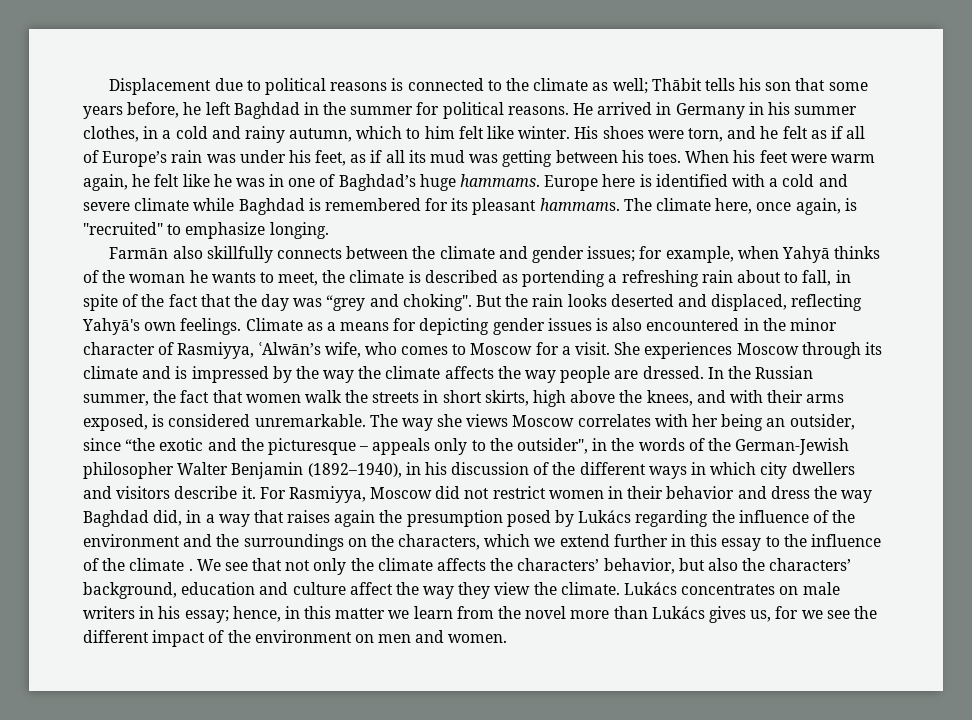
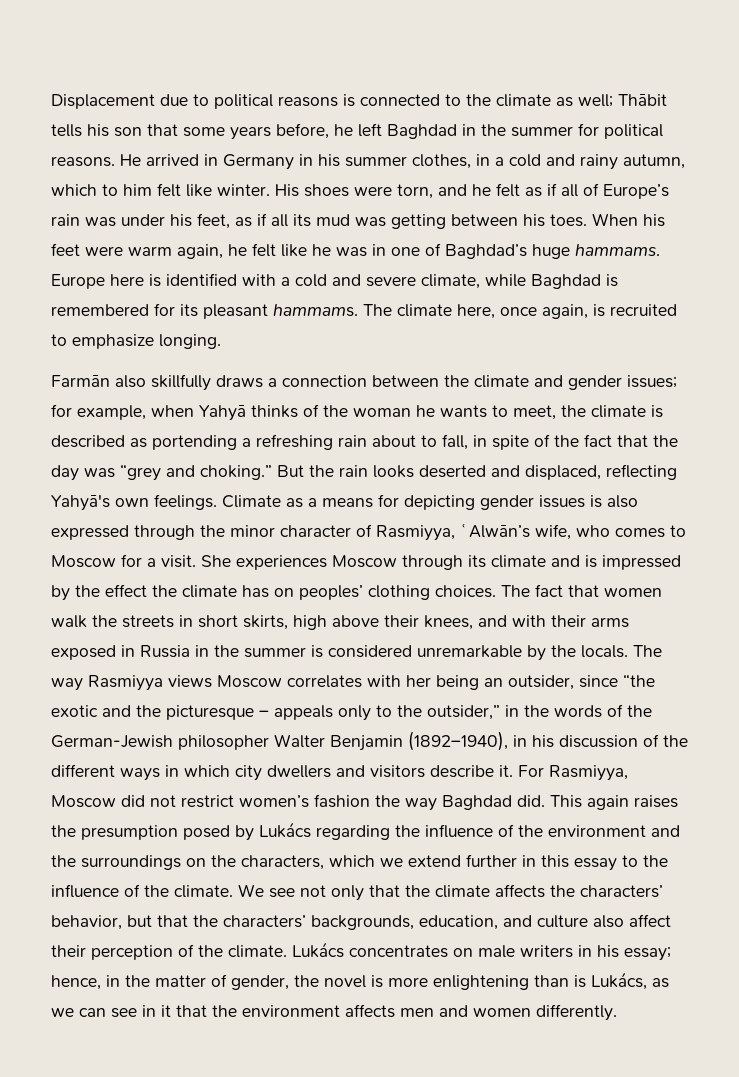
[134,198,190,211] climate -> [421,274,480,289] climate,
[83,222,163,235] "recruited" -> [610,304,677,316] recruited
[277,248,343,259] connects -> [216,375,367,388] draws a connection
[402,294,472,311] choking". -> [200,465,272,480] choking.”
[646,318,759,331] encountered in -> [51,525,195,540] expressed through
[323,366,814,383] [83,390,177,406] way the climate affects the way people are dressed. In the Russian summer, the -> [105,584,530,600] effect the climate has on peoples’ clothing choices. The
[619,390,643,403] the -> [384,615,419,627] their
[83,414,366,431] exposed, is considered unremarkable. -> [51,645,628,661] exposed in Russia in the summer is considered unremarkable by the locals.
[437,414,463,427] she -> [88,675,163,691] Rasmiyya
[517,438,589,454] outsider", -> [427,705,500,720] outsider,”
[548,486,873,503] [83,510,376,527] women in their behavior and dress the way Baghdad did, in a way that raises again -> [239,794,678,811] women’s fashion the way Baghdad did. This again raises
[129,558,193,571] climate . -> [174,885,233,898] climate.
[252,558,283,571] that -> (295, 893) none
(347, 566) none -> [369,885,400,897] that
[707,558,852,571] [83,582,531,599] also the characters’ background, education and culture affect the way they view -> [157,914,671,930] [51,944,194,960] that the characters’ backgrounds, education, and culture also affect their perception of
[304,606,877,623] [83,630,374,647] this matter we learn from the novel more than Lukács gives us, for we see the different impact of the environment on -> [125,972,669,990] [51,1004,395,1018] the matter of gender, the novel is more enlightening than is Lukács, as we can see in it that the environment affects
[448,634,508,643] women. -> [473,1004,617,1021] women differently.

